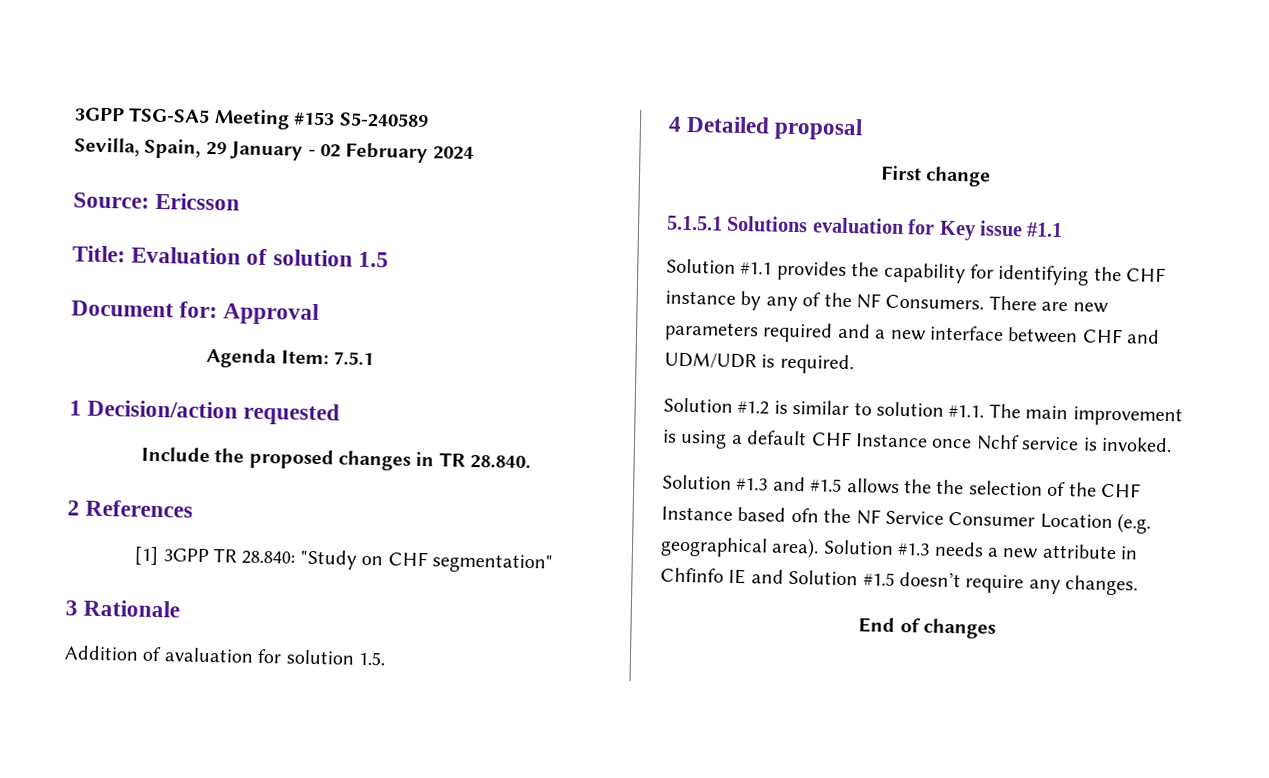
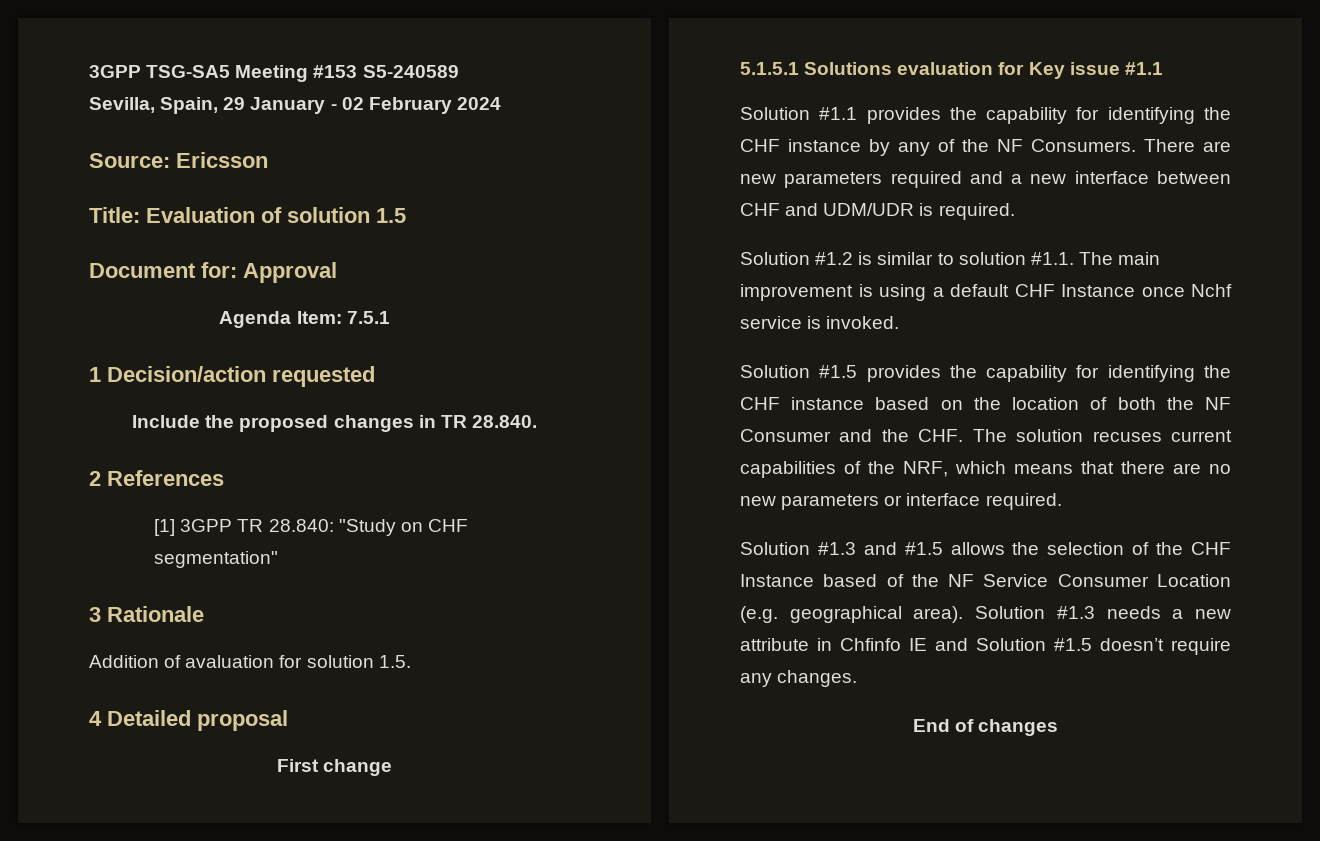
(1172, 444) none -> [740,365,1231,382] [740,397,1231,410] [740,429,1232,442] [740,461,1231,478] [740,493,1062,510] // Solution #1.5 provides the capability for identifying the CHF instance based on the location of both the NF Consumer and the CHF. The solution recuses current capabilities of the NRF, which means that there are no new parameters or interface required.
[936,479,965,495] the -> (1040, 548) none
[790,507,819,523] ofn -> [886,574,904,587] of

